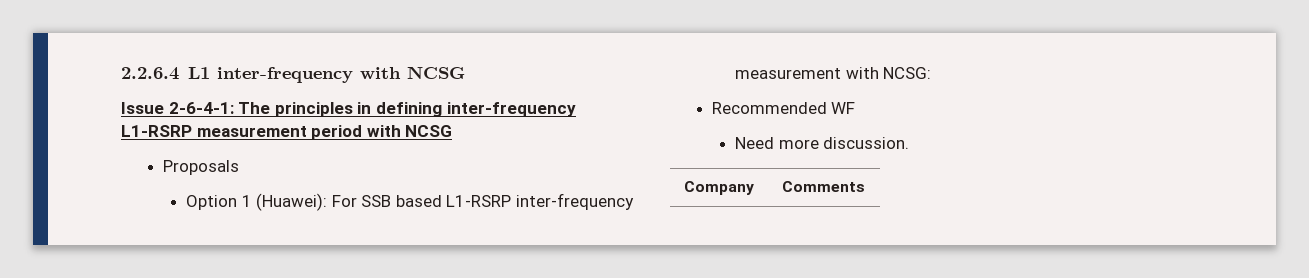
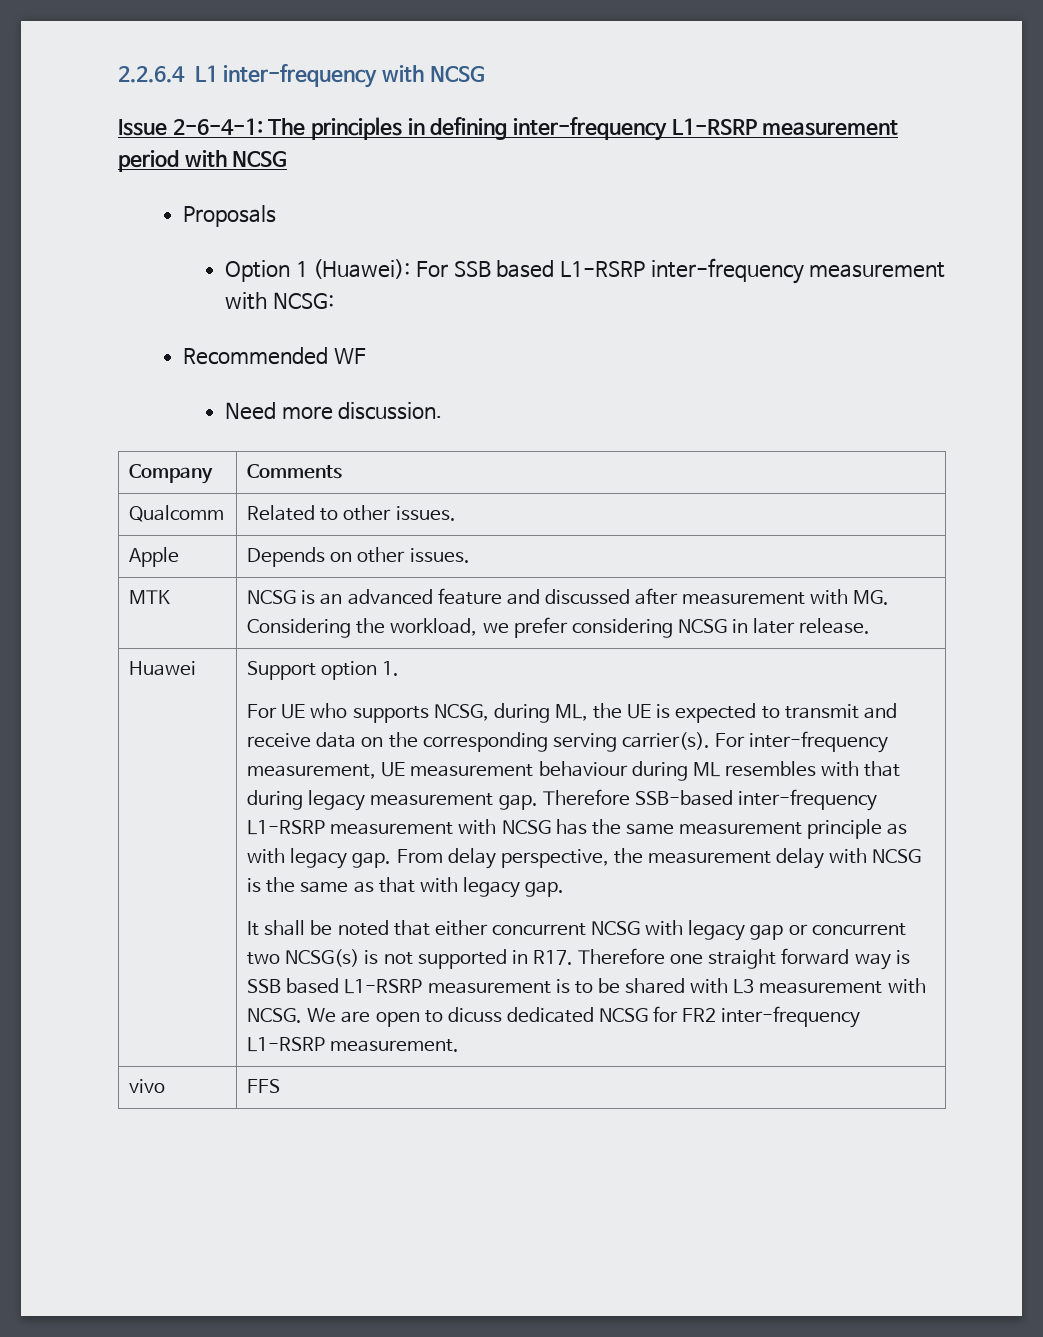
(865, 186) none -> [129,505,225,522] [247,505,456,521] [129,547,180,567] [247,547,470,567] [129,590,171,604] [247,588,890,605] [247,617,871,638] [129,661,197,676] [247,661,400,680] [247,703,897,723] [247,731,889,753] [247,761,901,781] [247,789,877,811] [247,819,908,839] [247,848,922,869] [247,877,565,898] [247,920,906,941] [247,948,910,970] [247,978,926,994] [247,1006,861,1028] [247,1037,460,1052] [129,1079,166,1093] [247,1079,281,1093] // Qualcomm | Related to other issues. // Apple | Depends on other issues. // MTK | NCSG is an advanced feature and discussed after measurement with MG. Considering the workload, we prefer considering NCSG in later release. // Huawei | Support option 1. // For UE who supports NCSG, during ML, the UE is expected to transmit and receive data on the corresponding serving carrier(s). For inter-frequency measurement, UE measurement behaviour during ML resembles with that during legacy measurement gap. Therefore SSB-based inter-frequency L1-RSRP measurement with NCSG has the same measurement principle as with legacy gap. From delay perspective, the measurement delay with NCSG is the same as that with legacy gap. // It shall be noted that either concurrent NCSG with legacy gap or concurrent two NCSG(s) is not supported in R17. Therefore one straight forward way is SSB based L1-RSRP measurement is to be shared with L3 measurement with NCSG. We are open to dicuss dedicated NCSG for FR2 inter-frequency L1-RSRP measurement. // vivo | FFS

